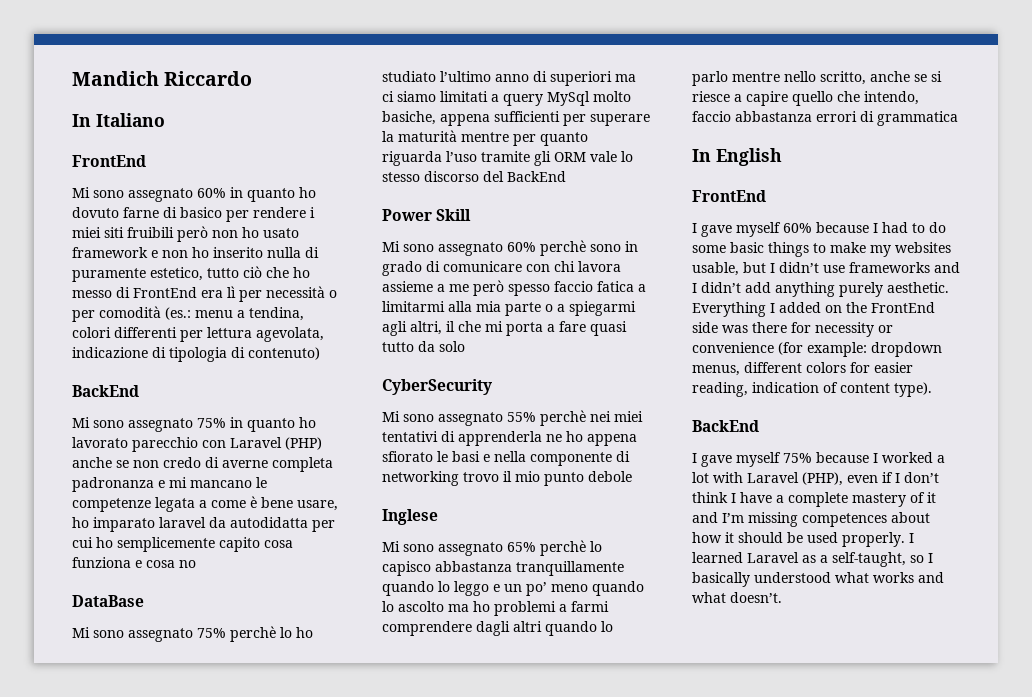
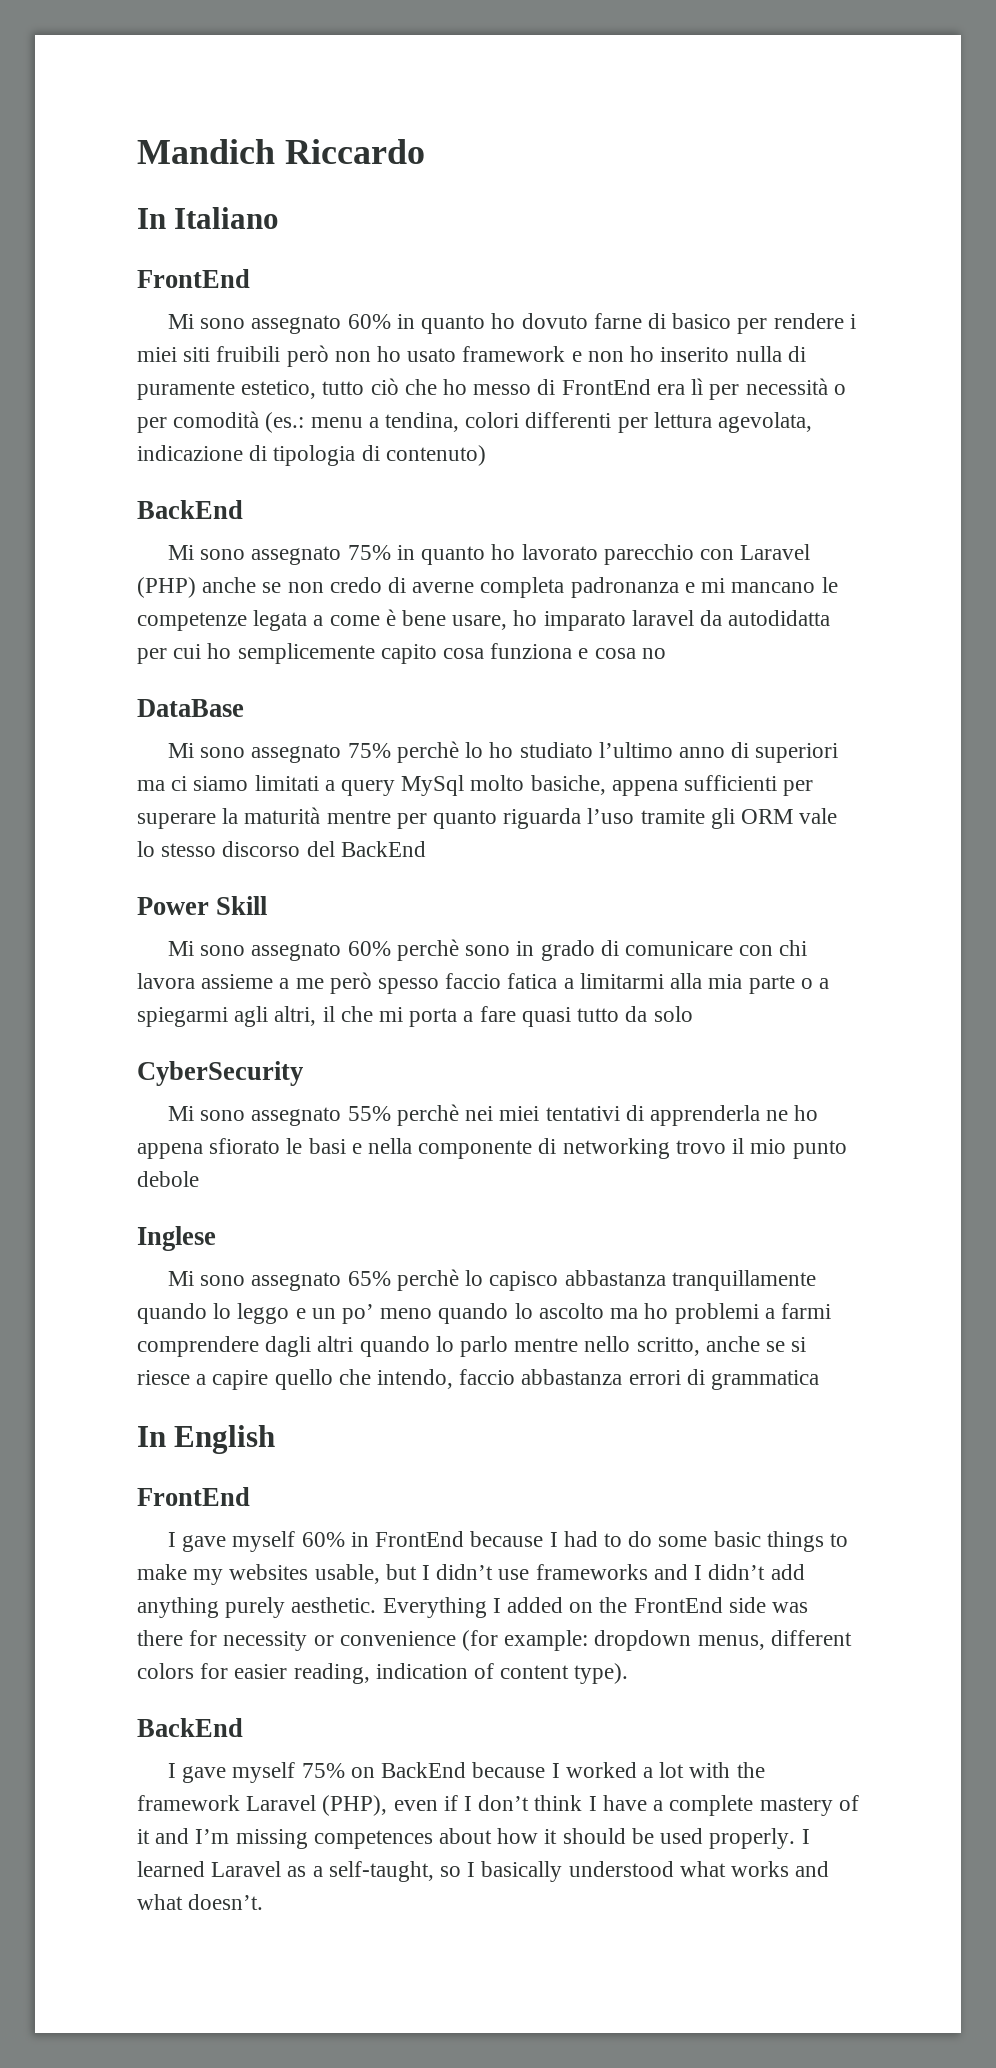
(812, 228) none -> [350,1531,465,1547] in FrontEnd
(812, 458) none -> [350,1762,467,1778] on BackEnd
(743, 477) none -> [736,1762,765,1778] [137,1795,240,1811] the framework

